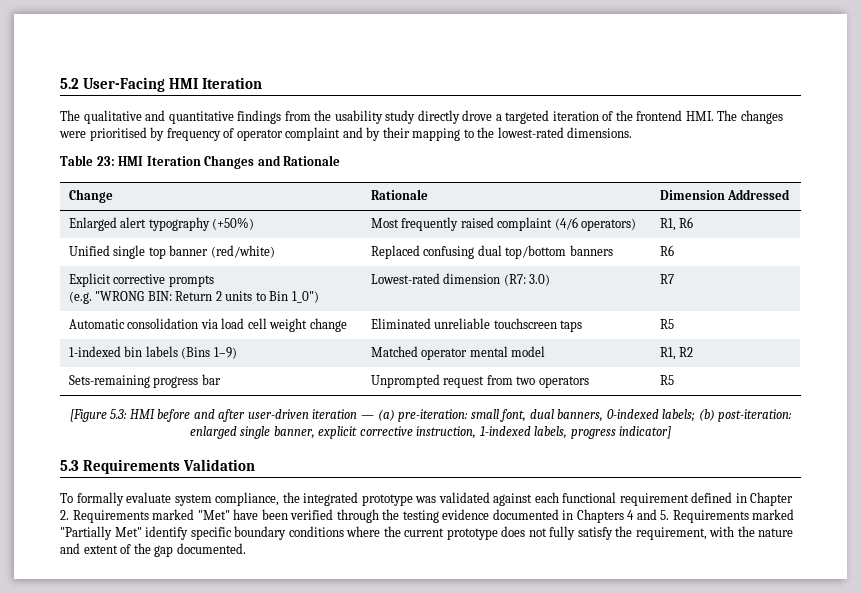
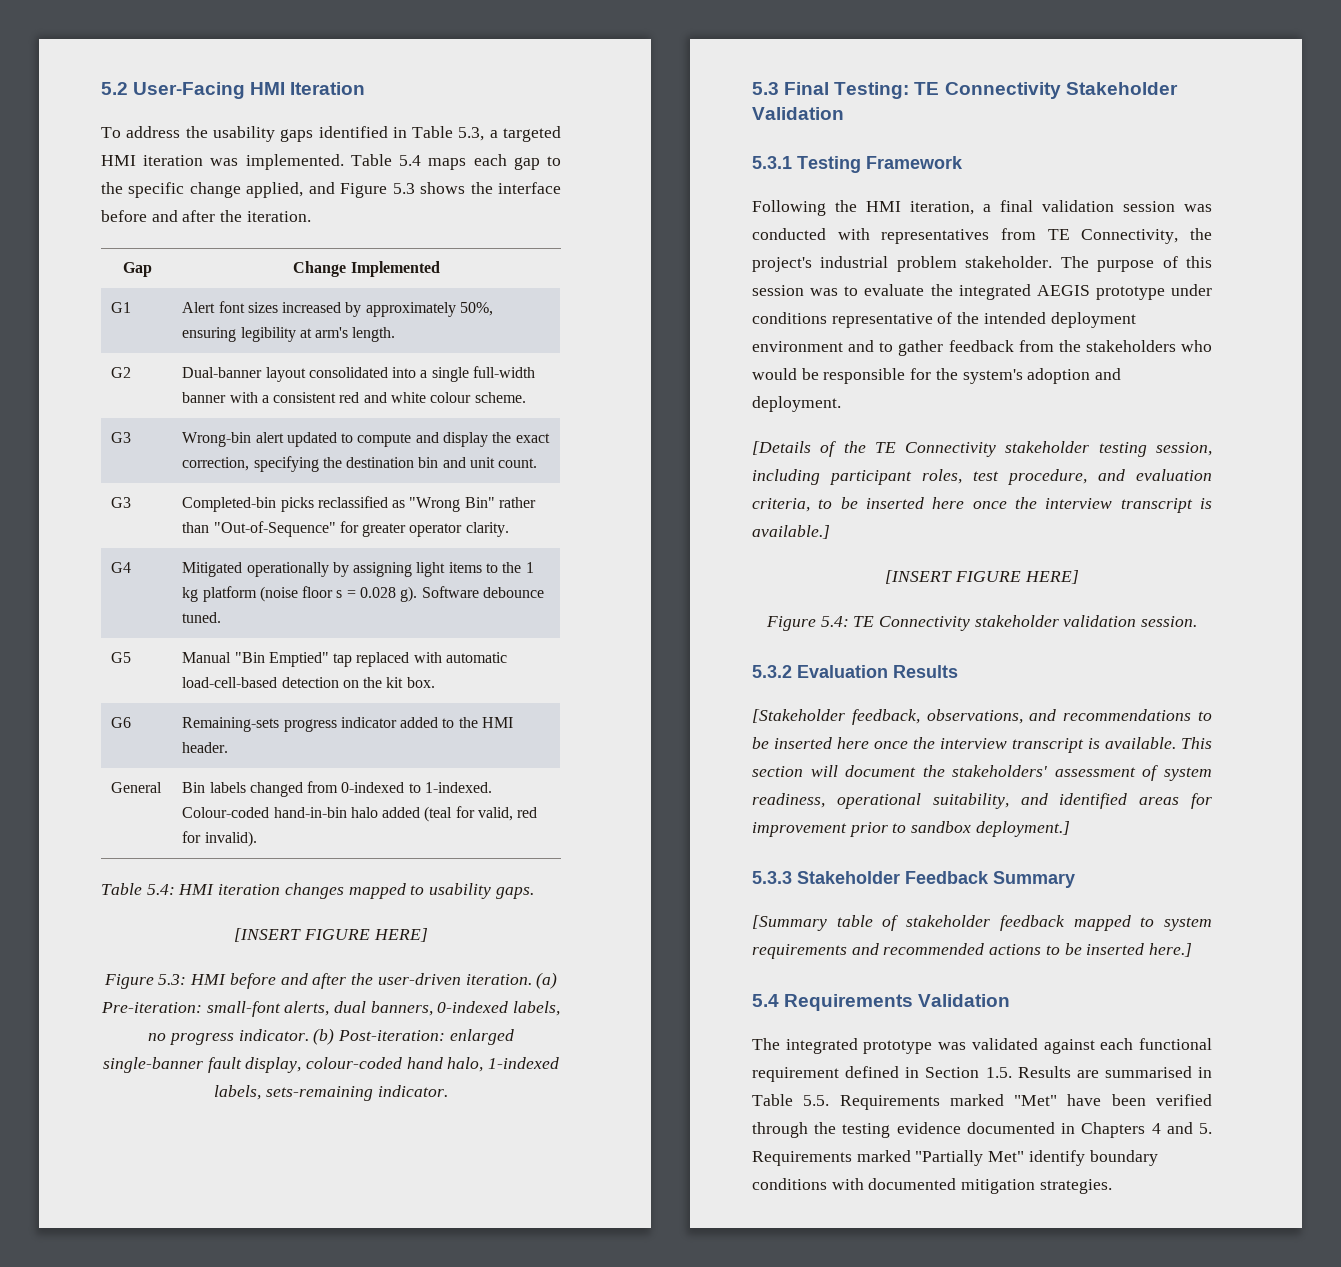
[60,110,783,124] [59,127,633,141] [60,155,341,169] [68,189,113,203] [370,189,428,200] [659,189,791,200] [68,217,255,231] [370,217,637,231] [659,217,694,231] [68,245,275,259] [370,245,613,259] [659,245,674,256] [68,273,214,287] [68,291,319,304] [370,273,551,286] [659,274,674,284] [68,318,347,332] [370,318,583,332] [659,319,674,329] [68,346,237,359] [370,346,546,360] [659,347,694,360] [68,374,221,388] [370,374,589,388] [659,375,674,385] [69,409,107,422] The qualitative and quantitative findings from the usability study directly drove a targeted iteration of the frontend HMI. The changes were prioritised by frequency of operator complaint and by their mapping to the lowest-rated dimensions. // Table 23: HMI Iteration Changes and Rationale // Change | Rationale | Dimension Addressed // Enlarged alert typography (+50%) | Most frequently raised complaint (4/6 operators) | R1, R6 // Unified single top banner (red/white) | Replaced confusing dual top/bottom banners | R6 // Explicit corrective prompts // (e.g. "WRONG BIN: Return 2 units to Bin 1_0") | Lowest-rated dimension (R7: 3.0) | R7 // Automatic consolidation via load cell weight change | Eliminated unreliable touchscreen taps | R5 // 1-indexed bin labels (Bins 1–9) | Matched operator mental model | R1, R2 // Sets-remaining progress bar | Unprompted request from two operators | R5 // [Figure -> [101,126,561,142] [101,154,561,170] [101,182,562,198] [101,210,311,222] [122,262,152,277] [293,261,440,277] [111,302,132,313] [182,301,494,317] [182,327,396,342] [111,367,132,378] [182,366,536,382] [182,392,526,403] [111,432,132,443] [182,432,550,447] [182,456,538,472] [111,497,132,508] [182,496,537,512] [182,521,509,537] [111,562,132,573] [182,562,534,577] [182,586,545,602] [182,612,222,623] [111,652,132,663] [182,652,508,667] [182,677,435,688] [111,717,132,728] [182,717,514,732] [182,742,229,753] [111,782,163,793] [182,781,493,797] [182,806,538,822] [182,831,257,847] [101,883,534,899] [234,928,428,942] [103,974,154,989] To address the usability gaps identified in Table 5.3, a targeted HMI iteration was implemented. Table 5.4 maps each gap to the specific change applied, and Figure 5.3 shows the interface before and after the iteration. // Gap | Change Implemented // G1 | Alert font sizes increased by approximately 50%, ensuring legibility at arm's length. // G2 | Dual-banner layout consolidated into a single full-width banner with a consistent red and white colour scheme. // G3 | Wrong-bin alert updated to compute and display the exact correction, specifying the destination bin and unit count. // G3 | Completed-bin picks reclassified as "Wrong Bin" rather than "Out-of-Sequence" for greater operator clarity. // G4 | Mitigated operationally by assigning light items to the 1 kg platform (noise floor s = 0.028 g). Software debounce tuned. // G5 | Manual "Bin Emptied" tap replaced with automatic load-cell-based detection on the kit box. // G6 | Remaining-sets progress indicator added to the HMI header. // General | Bin labels changed from 0-indexed to 1-indexed. Colour-coded hand-in-bin halo added (teal for valid, red for invalid). // Table 5.4: HMI iteration changes mapped to usability gaps. // [INSERT FIGURE HERE] // Figure
[247,409,793,422] [189,426,672,439] [60,459,255,474] [60,492,300,506] user-driven iteration — (a) pre-iteration: small font, dual banners, 0-indexed labels; (b) post-iteration: enlarged single banner, explicit corrective instruction, 1-indexed labels, progress indicator] // 5.3 Requirements Validation // To formally evaluate system compliance, the -> [351,972,558,989] [100,1001,561,1017] [148,1028,514,1045] [102,1057,560,1073] [214,1085,448,1101] [752,82,1178,99] [752,107,844,120] [752,156,963,173] [752,200,1212,216] [752,228,1212,244] [752,256,1212,272] [752,284,1212,300] [752,312,1136,328] [752,340,1212,356] [752,368,1122,384] [752,396,841,412] [752,441,1212,457] [752,469,1212,485] [752,497,1212,513] [752,525,830,539] [885,570,1079,584] [765,615,1198,631] [752,665,958,678] [752,709,1212,725] [752,737,1212,753] [752,765,1212,781] [752,793,1212,809] [752,821,1070,837] [752,871,1075,888] [752,915,1212,931] [752,943,1193,959] [752,994,1011,1011] [752,1038,780,1050] the user-driven iteration. (a) Pre-iteration: small-font alerts, dual banners, 0-indexed labels, no progress indicator. (b) Post-iteration: enlarged single-banner fault display, colour-coded hand halo, 1-indexed labels, sets-remaining indicator. // 5.3 Final Testing: TE Connectivity Stakeholder Validation // 5.3.1 Testing Framework // Following the HMI iteration, a final validation session was conducted with representatives from TE Connectivity, the project's industrial problem stakeholder. The purpose of this session was to evaluate the integrated AEGIS prototype under conditions representative of the intended deployment environment and to gather feedback from the stakeholders who would be responsible for the system's adoption and deployment. // [Details of the TE Connectivity stakeholder testing session, including participant roles, test procedure, and evaluation criteria, to be inserted here once the interview transcript is available.] // [INSERT FIGURE HERE] // Figure 5.4: TE Connectivity stakeholder validation session. // 5.3.2 Evaluation Results // [Stakeholder feedback, observations, and recommendations to be inserted here once the interview transcript is available. This section will document the stakeholders' assessment of system readiness, operational suitability, and identified areas for improvement prior to sandbox deployment.] // 5.3.3 Stakeholder Feedback Summary // [Summary table of stakeholder feedback mapped to system requirements and recommended actions to be inserted here.] // 5.4 Requirements Validation // The
[750,492,794,506] [60,510,69,520] Chapter 2. -> [925,1066,1212,1078] [752,1094,830,1106] Section 1.5. Results are summarised in Table 5.5.
[190,527,232,540] specific -> (1085, 1158) none
[346,526,794,540] [60,543,246,557] where the current prototype does not fully satisfy the requirement, with the nature and extent of the gap documented. -> [831,1178,1112,1194] with documented mitigation strategies.

